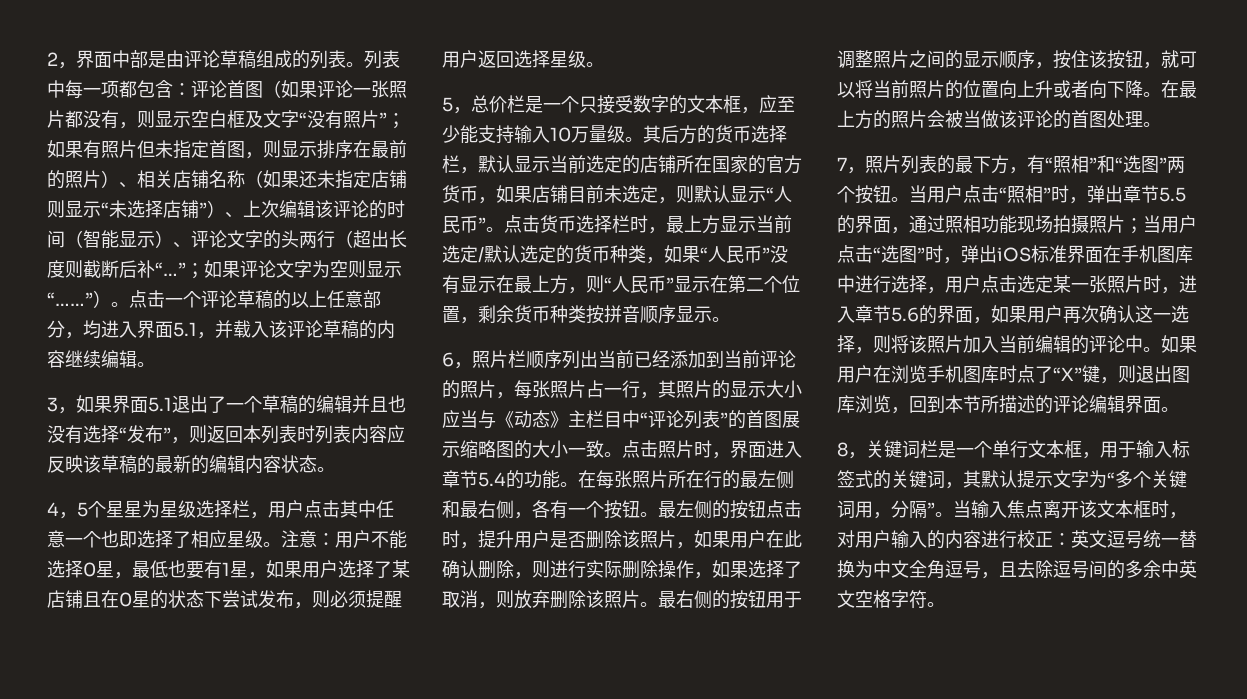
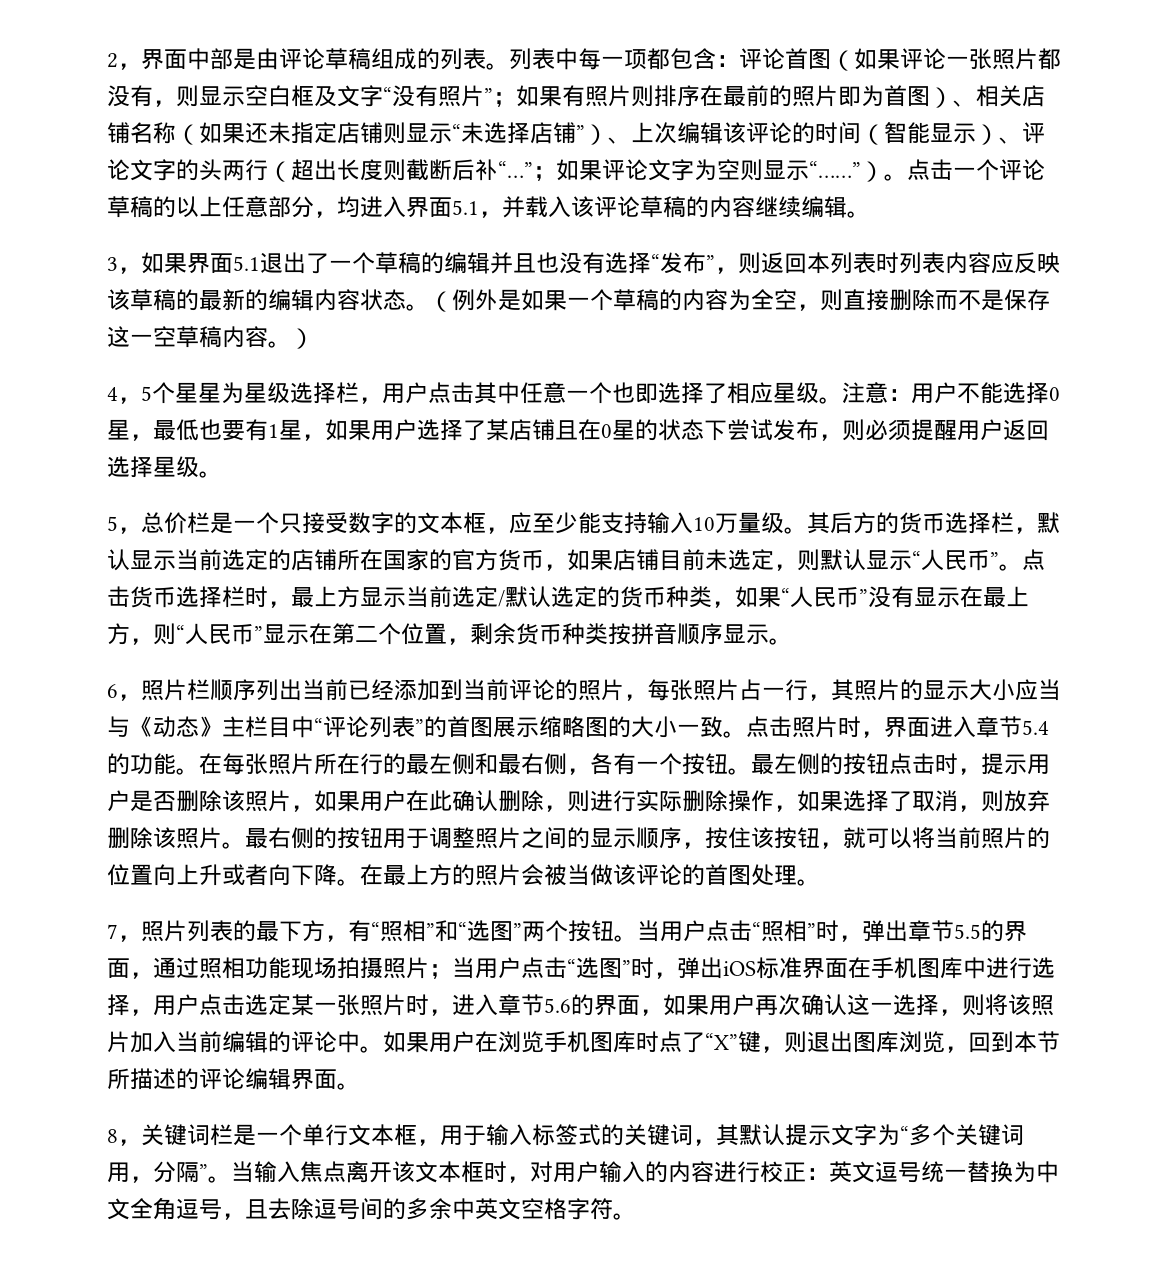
[137,140,317,159] 但未指定首图，则显示 -> [631,85,654,107] 则
(101, 179) none -> [838,85,930,107] 即为首图
(335, 469) none -> [429,289,1050,312] [107,326,314,349] （例外是如果一个草稿的内容为全空，则直接删除而不是保存这一空草稿内容。）
[496,530,514,548] 升 -> [1004,754,1027,775] 示

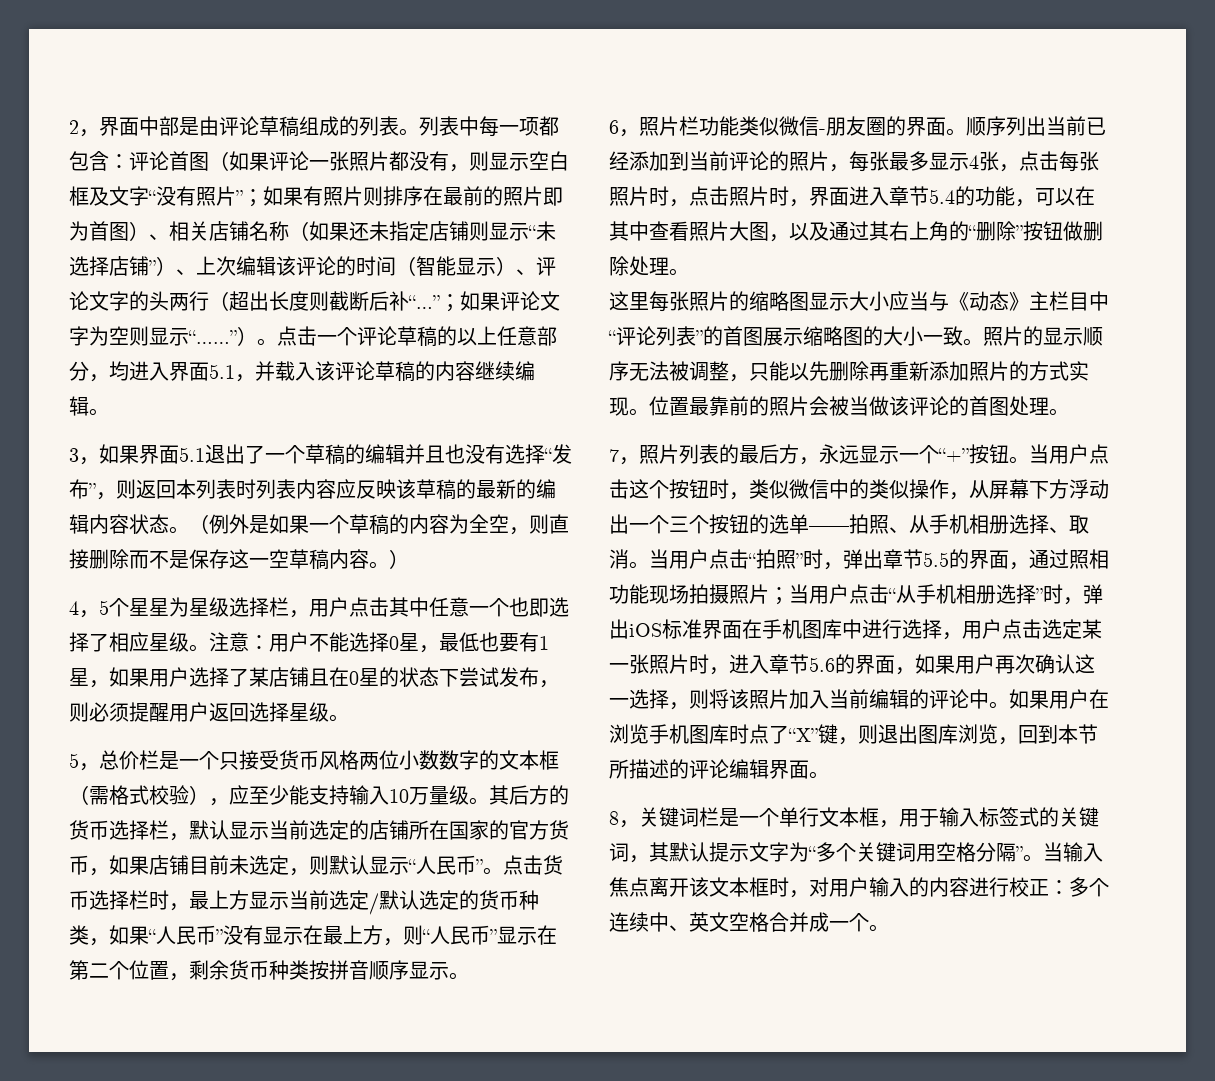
[348,512,486,534] 数字的文本框 -> [279,750,559,770] [69,785,209,805] 货币风格两位小数数字的文本框（需格式校验）
(210, 690) none -> [699,116,966,136] 功能类似微信-朋友圈的界面。
[693,679,923,701] 照片占一行，其照片的 -> [889,151,1099,172] [609,186,1095,207] [609,221,1103,242] [609,256,689,276] [609,291,809,312] 最多显示4张，点击每张照片时，点击照片时，界面进入章节5.4的功能，可以在其中查看照片大图，以及通过其右上角的“删除”按钮做删除处理。 // 这里每张照片的缩略图
[746,716,1049,738] [107,753,1050,775] [107,790,1050,812] [107,827,1050,849] [107,864,452,886] 点击照片时，界面进入章节5.4的功能。在每张照片所在行的最左侧和最右侧，各有一个按钮。最左侧的按钮点击时，提示用户是否删除该照片，如果用户在此确认删除，则进行实际删除操作，如果选择了取消，则放弃删除该照片。最右侧的按钮用于调整照片之间的显示顺序，按住该按钮，就可以将当前照片的位置向上升或者向下降。在最上方 -> [983,326,1103,346] [609,361,1089,382] [609,396,749,416] 照片的显示顺序无法被调整，只能以先删除再重新添加照片的方式实现。位置最靠前
[279,920,807,942] 下方，有“照相”和“选图”两个按钮。当用户点击“照相 -> [759,444,1109,465] [609,479,1109,500] [609,514,1089,534] [609,549,796,569] 后方，永远显示一个“+”按钮。当用户点击这个按钮时，类似微信中的类似操作，从屏幕下方浮动出一个三个按钮的选单——拍照、从手机相册选择、取消。当用户点击“拍照
[576,957,622,979] 选图 -> [896,584,1036,604] 从手机相册选择
[130,1176,153,1183] ， -> [936,842,976,862] 空格
[829,1161,1059,1183] [107,1197,613,1220] 英文逗号统一替换为中文全角逗号，且去除逗号间的多余中英文空格字符 -> [1069,877,1109,897] [609,912,869,932] 多个连续中、英文空格合并成一个

